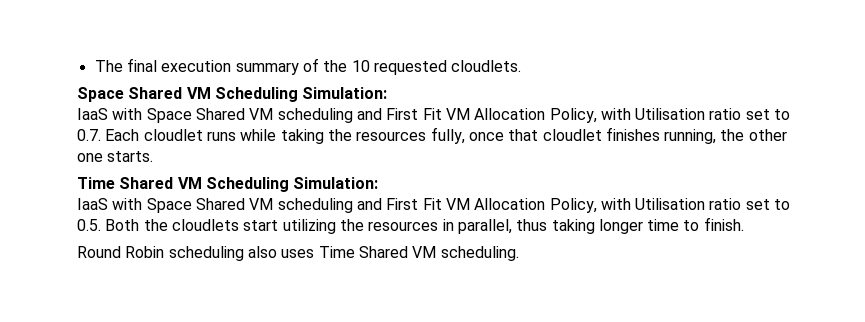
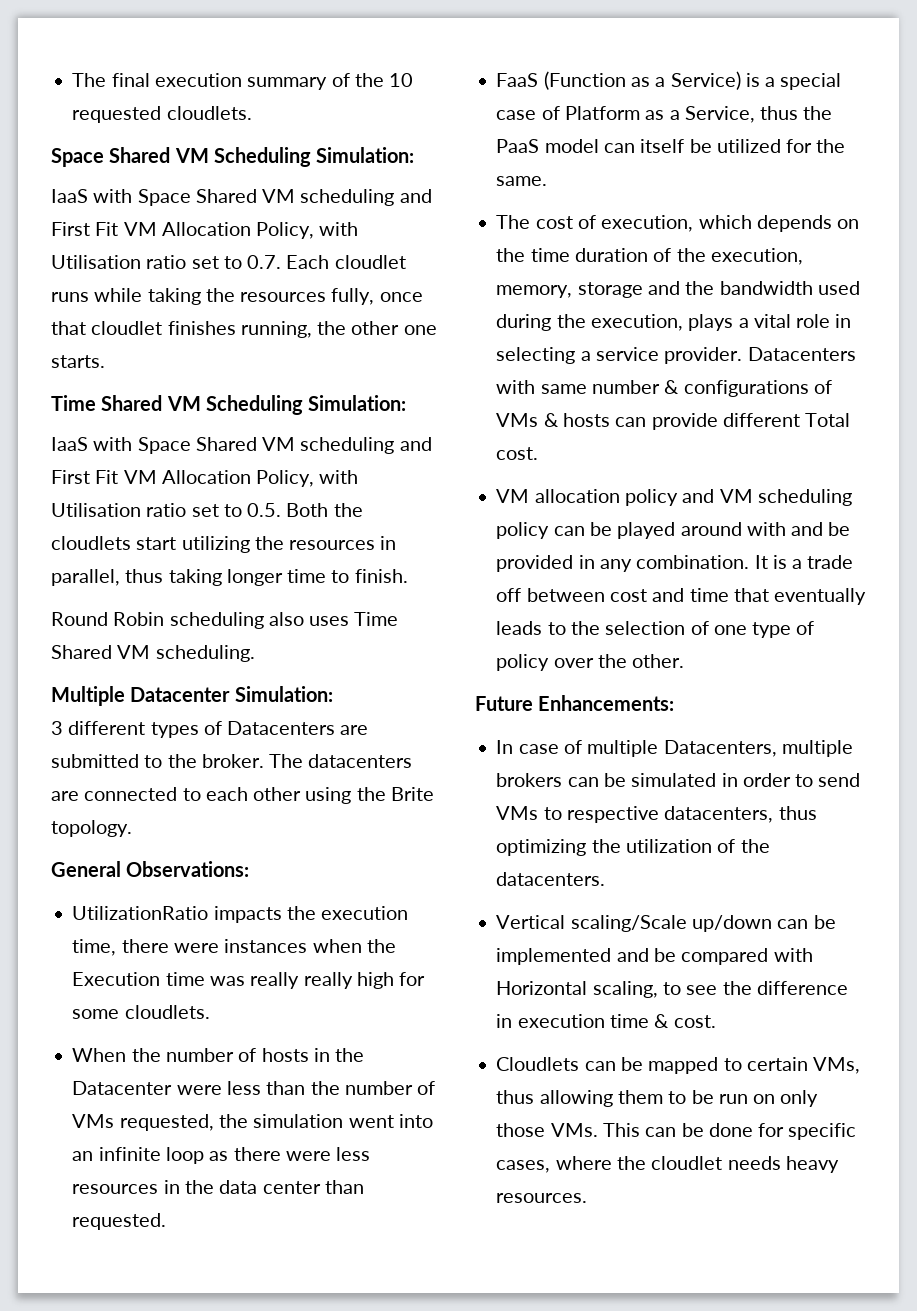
(519, 253) none -> [51,686,333,706] [51,721,369,738] [51,754,413,768] [51,787,434,804] [51,820,132,837] [51,861,250,877] [72,906,409,923] [72,939,396,956] [72,972,426,989] [72,1005,210,1019] [72,1048,365,1062] [72,1081,436,1095] [72,1114,433,1131] [72,1147,371,1164] [72,1180,364,1194] [72,1213,167,1230] [496,71,842,90] [496,106,833,123] [496,139,846,153] [496,176,548,186] [496,215,860,232] [496,248,803,265] [496,281,860,298] [496,314,852,331] [496,347,856,364] [496,380,832,397] [496,413,851,430] [496,447,539,460] [496,489,852,506] [496,522,851,539] [496,555,854,572] [496,588,867,605] [496,621,815,638] [496,654,685,671] [475,695,675,711] [496,740,853,757] [496,773,861,787] [496,806,817,823] [496,839,770,856] [496,872,606,886] [496,915,836,932] [496,948,813,965] [496,981,848,998] [496,1014,716,1028] [496,1057,861,1074] [496,1090,819,1107] [496,1123,857,1140] [496,1156,839,1173] [496,1193,588,1203] // Multiple Datacenter Simulation: // 3 different types of Datacenters are submitted to the broker. The datacenters are connected to each other using the Brite topology. // General Observations: // UtilizationRatio impacts the execution time, there were instances when the Execution time was really really high for some cloudlets. // When the number of hosts in the Datacenter were less than the number of VMs requested, the simulation went into an infinite loop as there were less resources in the data center than requested. // FaaS (Function as a Service) is a special case of Platform as a Service, thus the PaaS model can itself be utilized for the same. // The cost of execution, which depends on the time duration of the execution, memory, storage and the bandwidth used during the execution, plays a vital role in selecting a service provider. Datacenters with same number & configurations of VMs & hosts can provide different Total cost. // VM allocation policy and VM scheduling policy can be played around with and be provided in any combination. It is a trade off between cost and time that eventually leads to the selection of one type of policy over the other. // Future Enhancements: // In case of multiple Datacenters, multiple brokers can be simulated in order to send VMs to respective datacenters, thus optimizing the utilization of the datacenters. // Vertical scaling/Scale up/down can be implemented and be compared with Horizontal scaling, to see the difference in execution time & cost. // Cloudlets can be mapped to certain VMs, thus allowing them to be run on only those VMs. This can be done for specific cases, where the cloudlet needs heavy resources.

